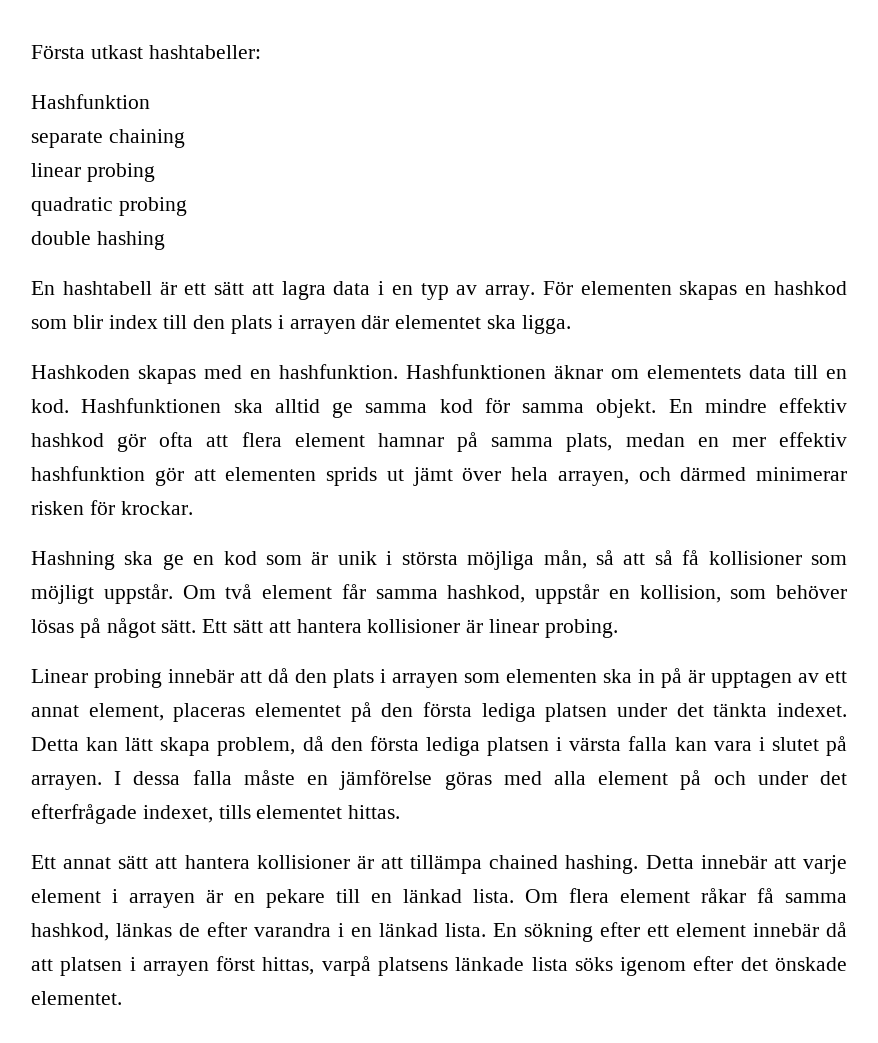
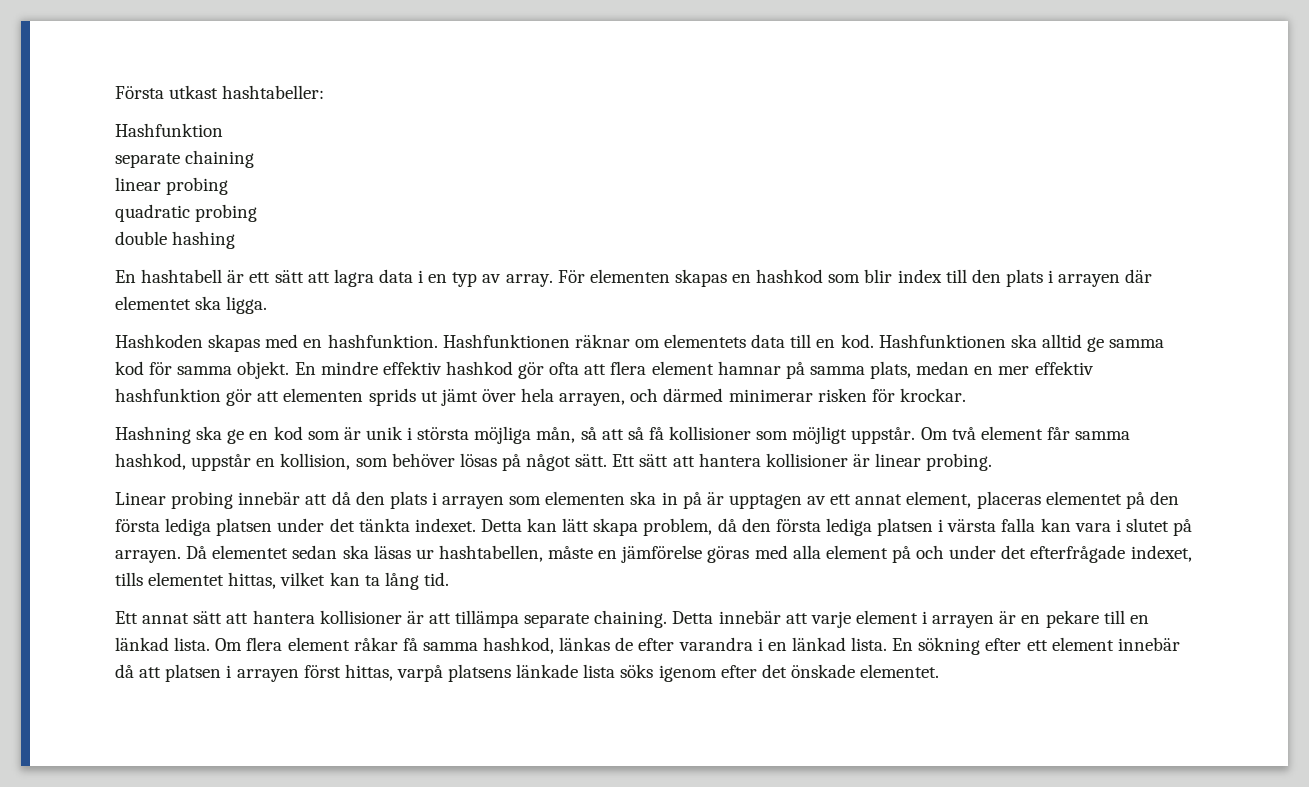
[554,365,603,379] äknar -> [574,334,630,348] räknar
[114,770,232,785] I dessa falla -> [186,545,543,562] Då elementet sedan ska läsas ur hashtabellen,
[348,805,401,819] hittas. -> [228,572,449,590] hittas, vilket kan ta lång tid.
[489,855,639,874] chained hashing. -> [524,610,668,628] separate chaining.

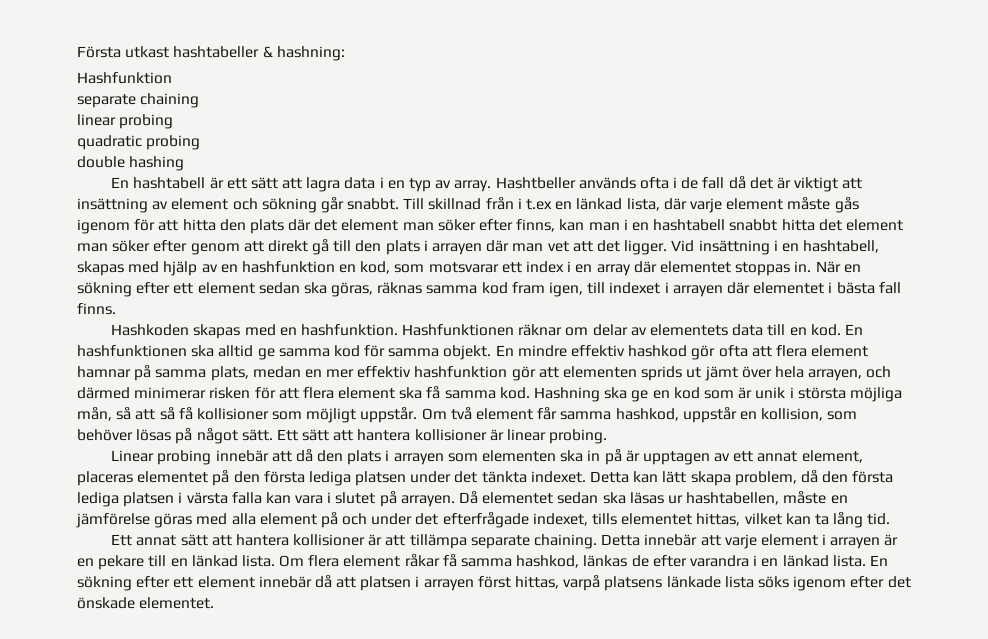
[222,85,325,99] hashtabeller: -> [173,46,345,61] hashtabeller & hashning:
[557,269,942,287] För elementen skapas en hashkod som blir index -> [495,176,863,192] [77,197,859,213] [77,219,903,234] [77,239,330,255] Hashtbeller används ofta i de fall då det är viktigt att insättning av element och sökning går snabbt. Till skillnad från i t.ex en länkad lista, där varje element måste gås igenom för att hitta den plats där det element man söker efter finns, kan man i en hashtabell snabbt hitta det element man söker efter genom att direkt gå
[115,296,268,314] elementet ska ligga. -> [512,240,880,255] [77,261,861,276] [77,282,901,297] [77,303,116,315] man vet att det ligger. Vid insättning i en hashtabell, skapas med hjälp av en hashfunktion en kod, som motsvarar ett index i en array där elementet stoppas in. När en sökning efter ett element sedan ska göras, räknas samma kod fram igen, till indexet i arrayen där elementet i bästa fall finns.
(660, 343) none -> [592,324,647,336] delar av
[878,334,1006,348] Hashfunktionen -> [844,324,863,335] [77,345,187,357] En hashfunktionen
[899,388,966,402] krockar. // -> [278,386,530,399] att flera element ska få samma kod.

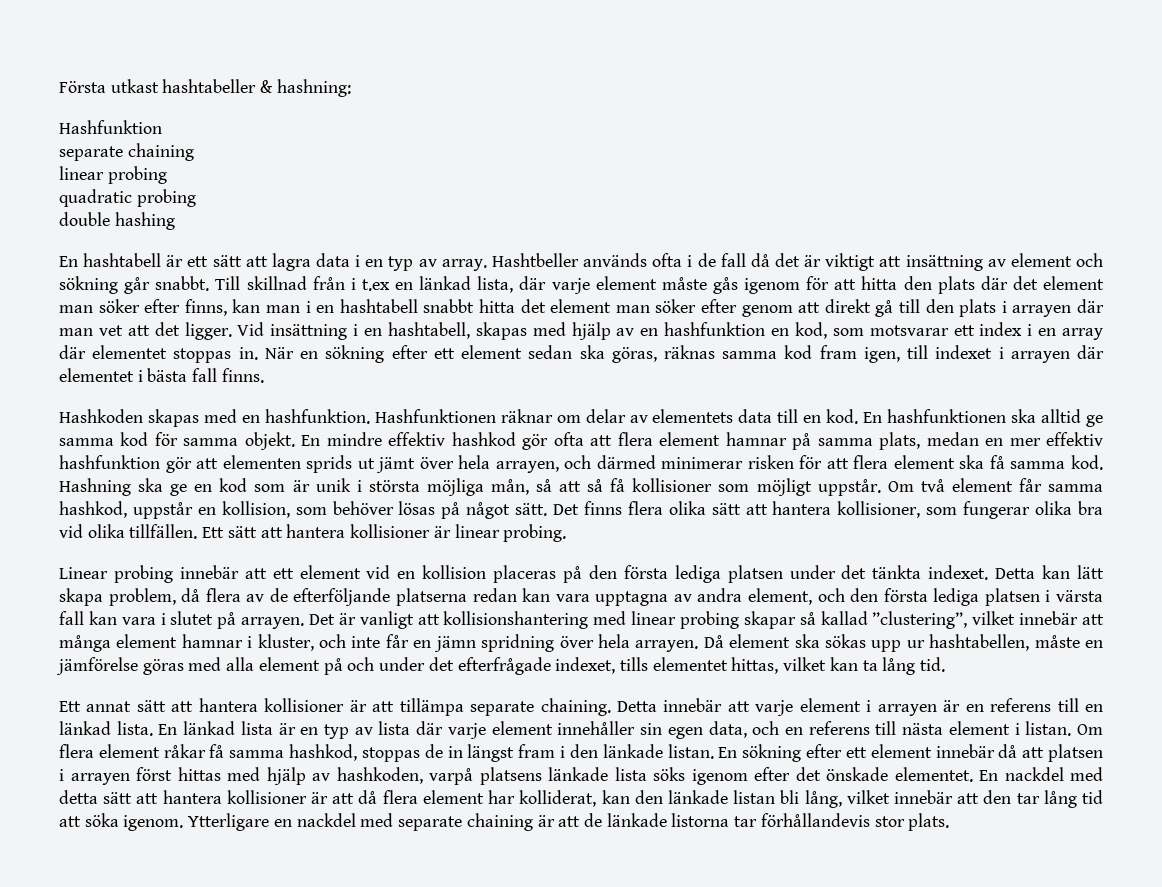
(273, 435) none -> [553,501,1104,519] [59,524,198,539] Det finns flera olika sätt att hantera kollisioner, som fungerar olika bra vid olika tillfällen.
[295,449,863,465] [77,471,209,486] då den plats i arrayen som elementen ska in på är upptagen av ett annat element, placeras elementet -> [272,565,557,583] ett element vid en kollision placeras
(818, 476) none -> [205,588,845,606] flera av de efterföljande platserna redan kan vara upptagna av andra element, och
[231,492,262,504] falla -> [59,611,84,625] fall
[459,491,664,504] Då elementet sedan ska läsas -> [309,611,1105,629] [59,634,902,652] Det är vanligt att kollisionshantering med linear probing skapar så kallad ”clustering”, vilket innebär att många element hamnar i kluster, och inte får en jämn spridning över hela arrayen. Då element ska sökas upp
[98,555,145,570] pekare -> [990,698,1052,712] referens
(275, 561) none -> [158,721,1072,739] En länkad lista är en typ av lista där varje element innehåller sin egen data, och en referens till nästa element i listan.
[583,555,866,567] länkas de efter varandra i en länkad lista. -> [361,744,714,762] stoppas de in längst fram i den länkade listan.
[515,576,560,589] hittas, -> [177,767,423,785] hittas med hjälp av hashkoden,
(215, 603) none -> [979,767,1103,781] [59,790,1104,808] [59,813,950,831] En nackdel med detta sätt att hantera kollisioner är att då flera element har kolliderat, kan den länkade listan bli lång, vilket innebär att den tar lång tid att söka igenom. Ytterligare en nackdel med separate chaining är att de länkade listorna tar förhållandevis stor plats.

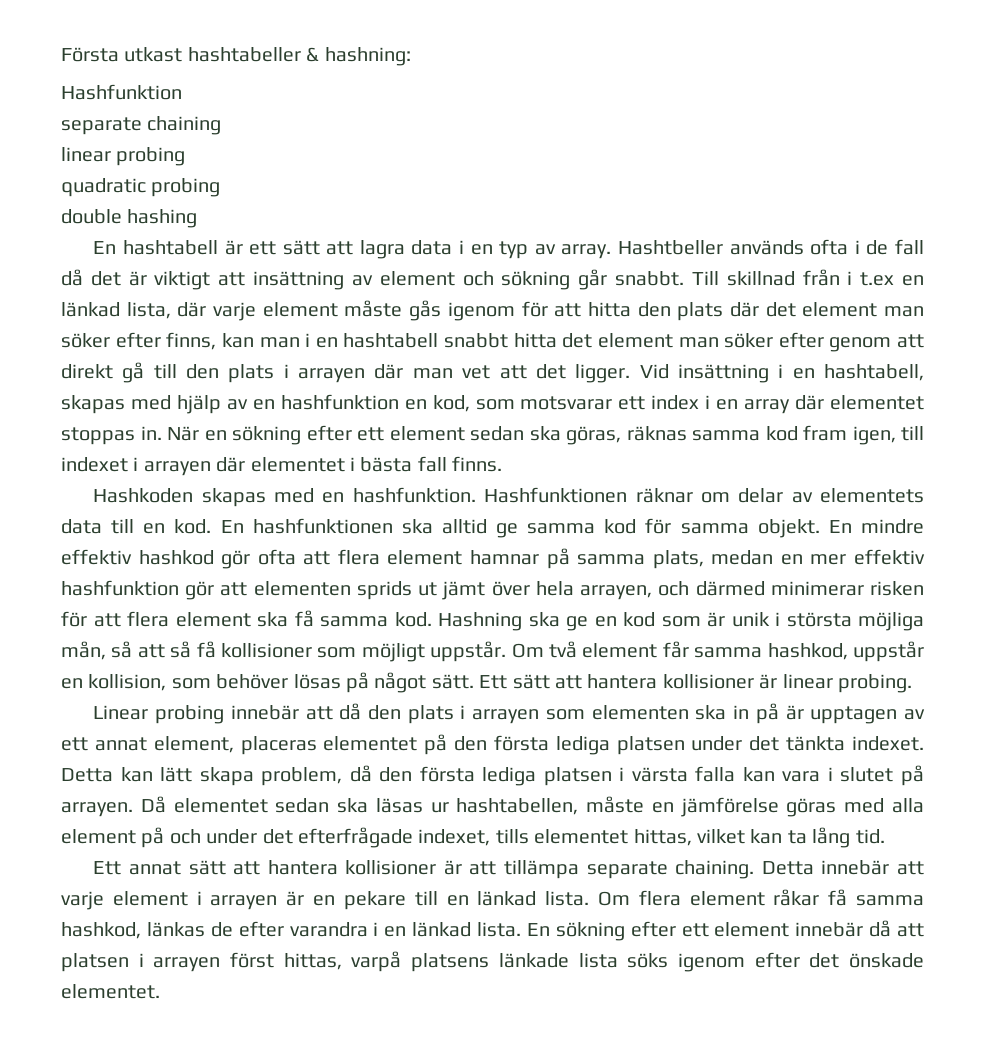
[553,501,1104,519] [59,524,198,539] Det finns flera olika sätt att hantera kollisioner, som fungerar olika bra vid olika tillfällen. -> (474, 681) none
[272,565,557,583] ett element vid en kollision placeras -> [339,703,926,724] [61,736,418,755] då den plats i arrayen som elementen ska in på är upptagen av ett annat element, placeras elementet
[205,588,845,606] flera av de efterföljande platserna redan kan vara upptagna av andra element, och -> (372, 773) none
[59,611,84,625] fall -> [695,766,736,782] falla
[309,611,1105,629] [59,634,902,652] Det är vanligt att kollisionshantering med linear probing skapar så kallad ”clustering”, vilket innebär att många element hamnar i kluster, och inte får en jämn spridning över hela arrayen. Då element ska sökas upp -> [140,796,423,813] Då elementet sedan ska läsas
[990,698,1052,712] referens -> [343,891,406,910] pekare
[158,721,1072,739] En länkad lista är en typ av lista där varje element innehåller sin egen data, och en referens till nästa element i listan. -> (590, 898) none
[361,744,714,762] stoppas de in längst fram i den länkade listan. -> [146,921,521,937] länkas de efter varandra i en länkad lista.
[177,767,423,785] hittas med hjälp av hashkoden, -> [283,953,342,970] hittas,
[979,767,1103,781] [59,790,1104,808] [59,813,950,831] En nackdel med detta sätt att hantera kollisioner är att då flera element har kolliderat, kan den länkade listan bli lång, vilket innebär att den tar lång tid att söka igenom. Ytterligare en nackdel med separate chaining är att de länkade listorna tar förhållandevis stor plats. -> (160, 991) none

